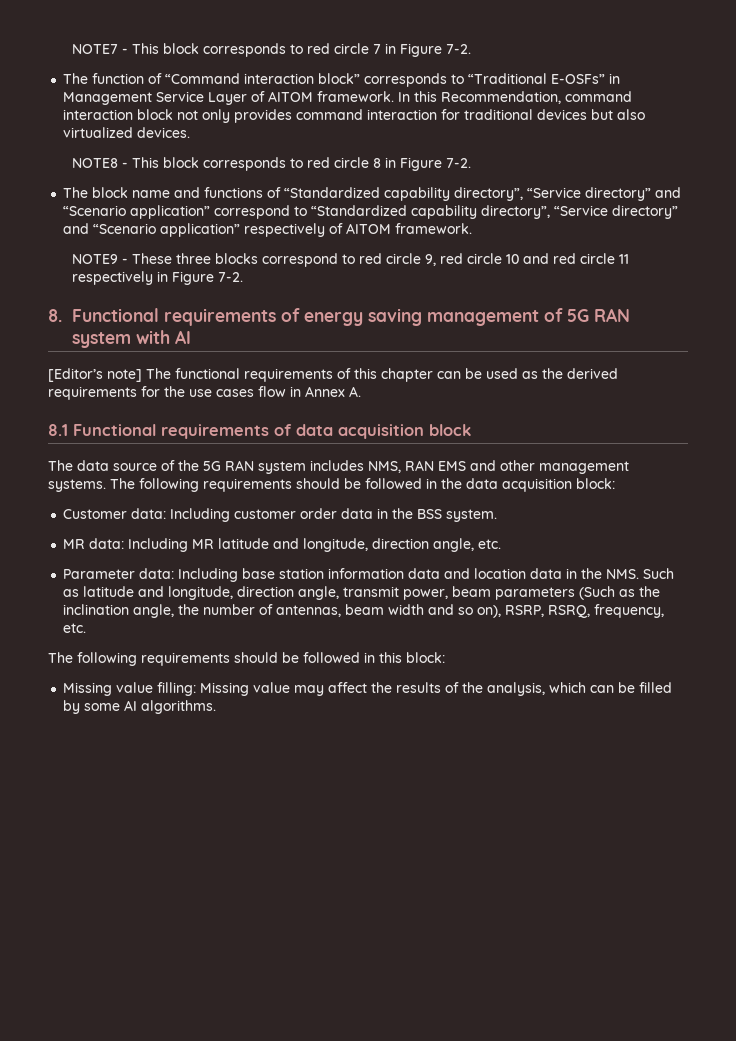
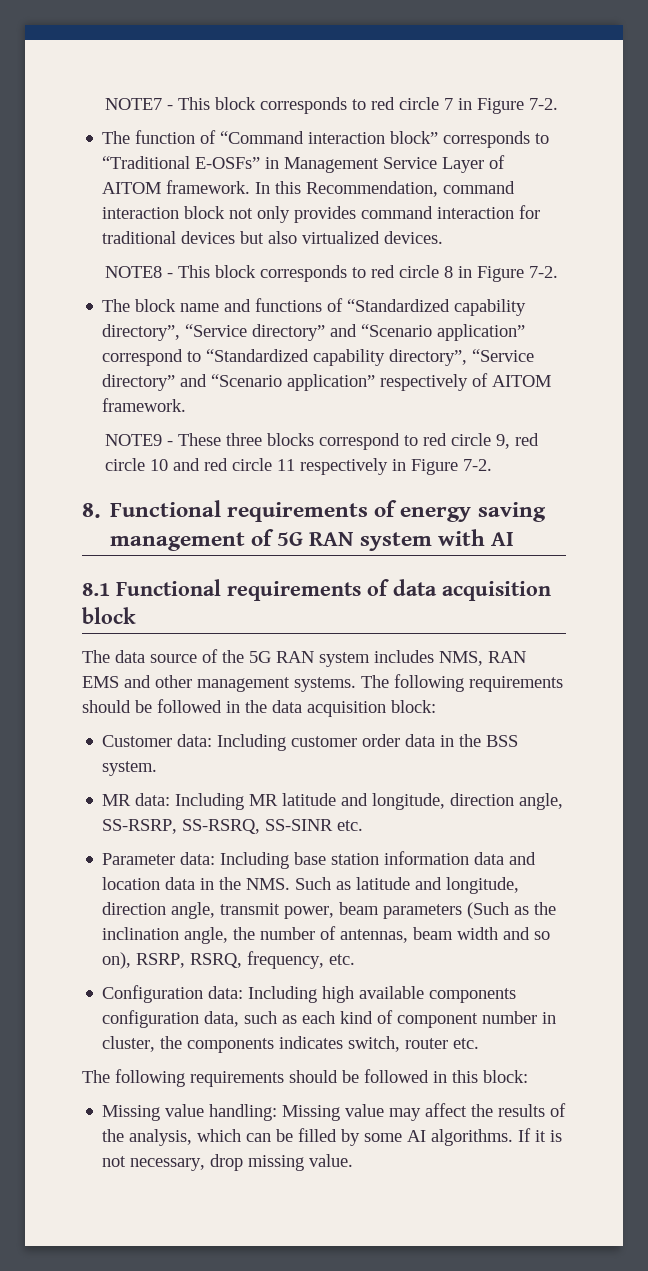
[48,368,618,382] [48,386,361,400] // [Editor’s note] The functional requirements of this chapter can be used as the derived requirements for the use cases flow in Annex A. -> (514, 539) none
(475, 545) none -> [102,819,334,834] SS-RSRP, SS-RSRQ, SS-SINR
(87, 628) none -> [102,985,517,1003] [102,1010,557,1028] [102,1036,480,1053] // Configuration data: Including high available components configuration data, such as each kind of component number in cluster, the components indicates switch, router etc.
[157,682,197,696] filling: -> [209,1104,278,1121] handling:
(217, 707) none -> [518,1128,563,1142] [102,1154,354,1171] If it is not necessary, drop missing value.

